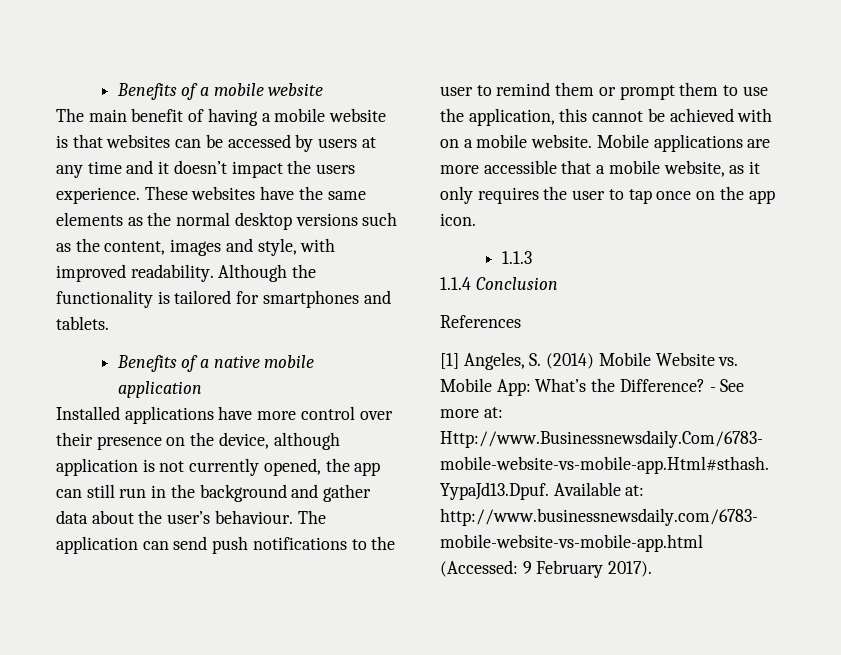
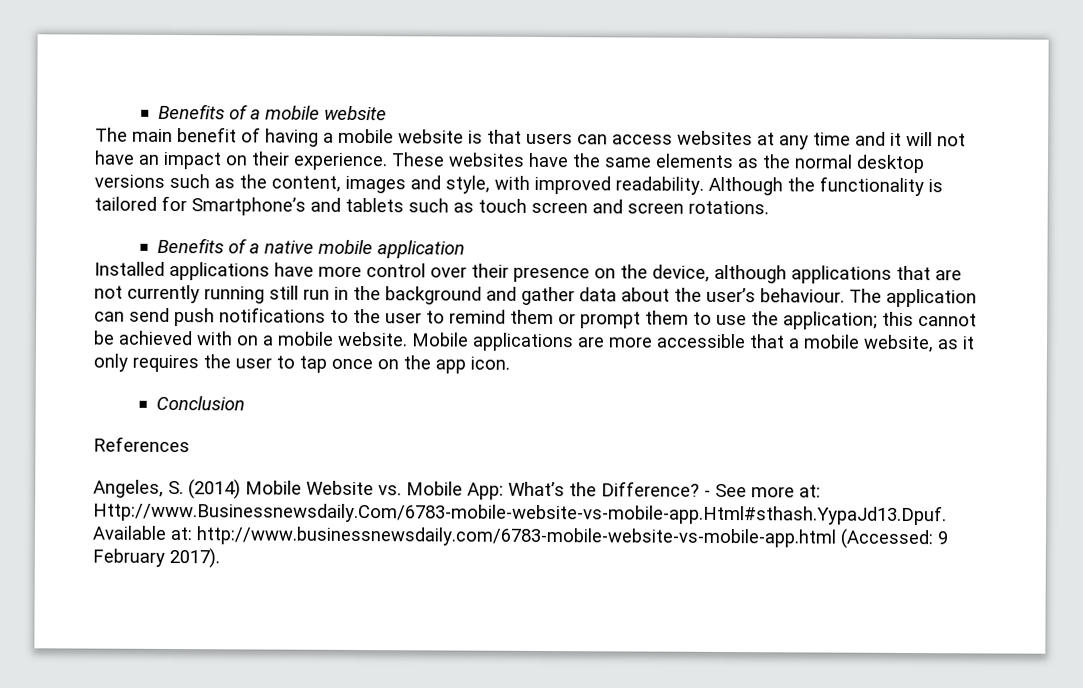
[106,134,358,152] websites can be accessed by users -> [526,130,753,146] users can access websites
[173,160,356,178] doesn’t impact the users -> [906,131,966,147] [94,150,290,170] will not have an impact on their
[262,290,391,308] [56,316,109,330] smartphones and tablets. -> [191,197,769,216] Smartphone’s and tablets such as touch screen and screen rotations.
[56,458,381,476] [56,489,82,498] application is not currently opened, the app can -> [791,265,962,284] [94,284,265,304] applications that are not currently running
[468,108,555,126] application, -> [783,311,878,330] application;
[501,251,532,264] [440,277,471,290] 1.1.3 // 1.1.4 -> (510, 363) none
[440,353,459,369] [1] -> (190, 444) none

